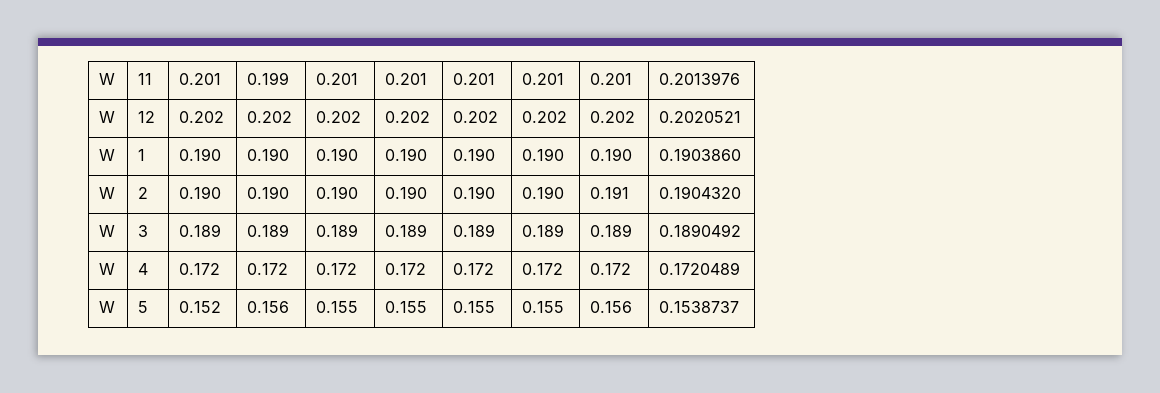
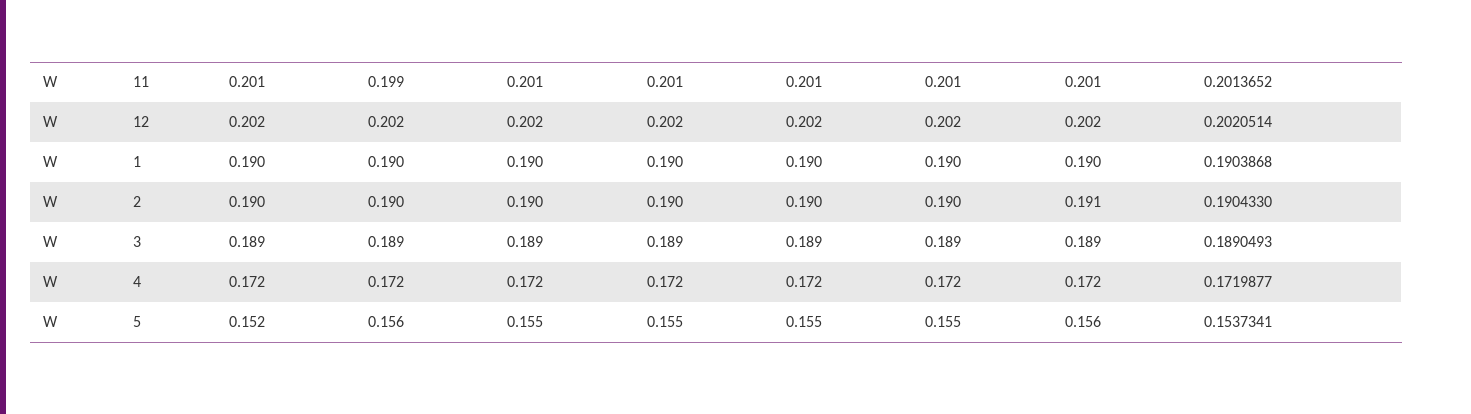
[659,72,741,85] 0.2013976 -> [1204,76,1273,87] 0.2013652
[659,111,742,123] 0.2020521 -> [1204,116,1273,127] 0.2020514
[659,148,742,161] 0.1903860 -> [1204,156,1273,167] 0.1903868
[659,186,742,199] 0.1904320 -> [1204,196,1273,207] 0.1904330
[659,224,742,237] 0.1890492 -> [1204,236,1273,247] 0.1890493
[659,262,741,275] 0.1720489 -> [1204,276,1273,287] 0.1719877
[659,301,740,313] 0.1538737 -> [1204,316,1273,327] 0.1537341

